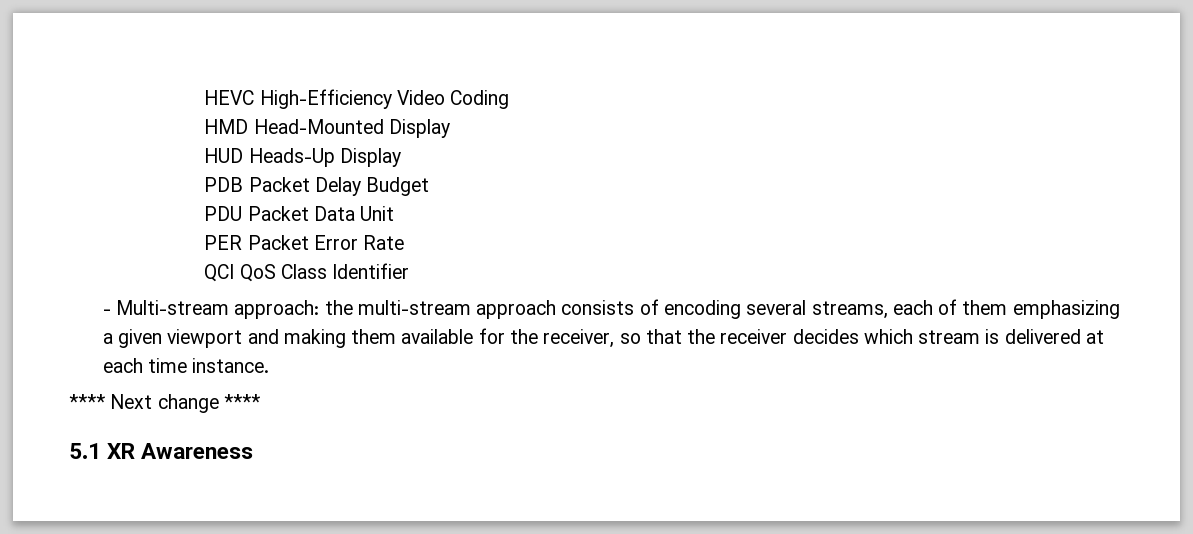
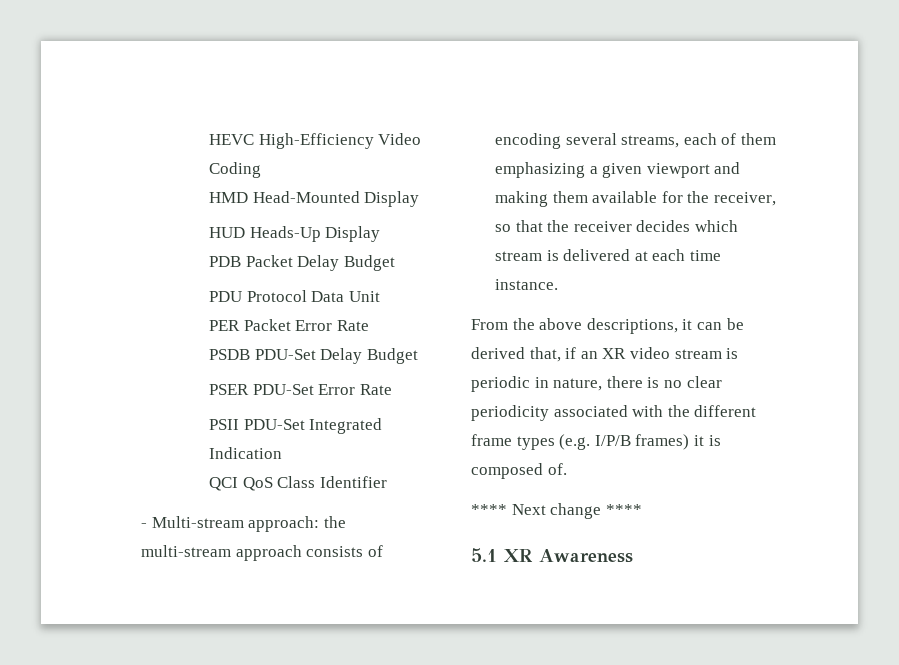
[247,206,309,221] Packet -> [246,290,307,302] Protocol
(405, 242) none -> [209,348,418,364] [209,384,392,395] [209,418,383,434] [209,447,283,459] // PSDB PDU-Set Delay Budget // PSER PDU-Set Error Rate // PSII PDU-Set Integrated Indication
(270, 365) none -> [471,318,744,334] [471,347,739,362] [471,376,722,392] [471,405,757,421] [471,434,721,450] [471,463,567,479] // From the above descriptions, it can be derived that, if an XR video stream is periodic in nature, there is no clear periodicity associated with the different frame types (e.g. I/P/B frames) it is composed of.

